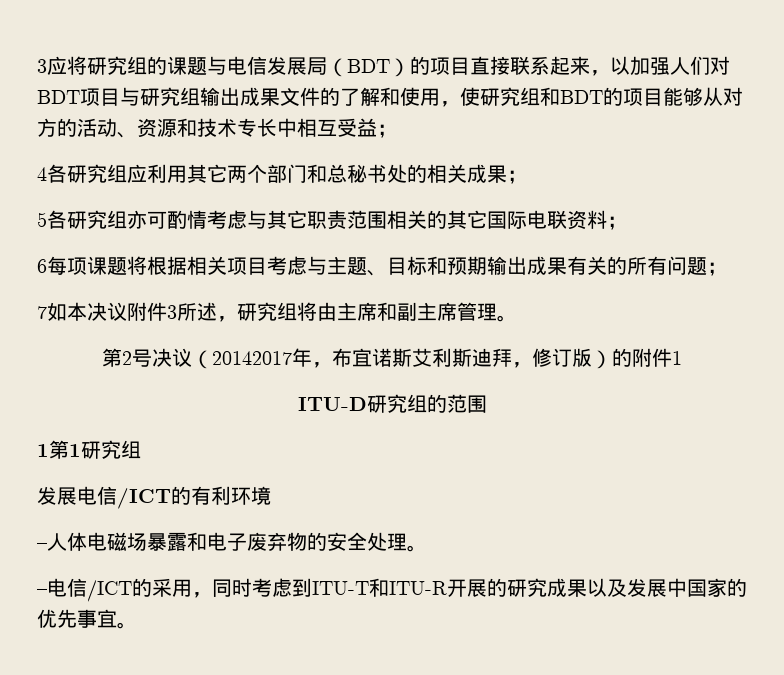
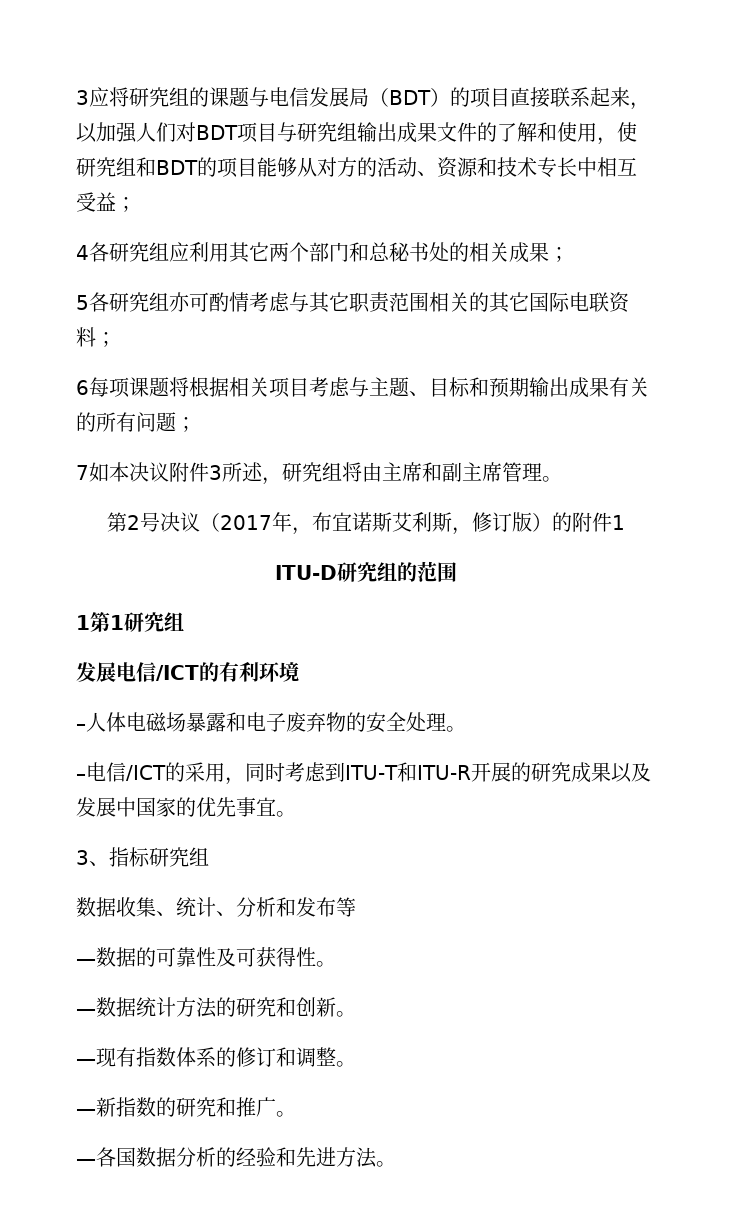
[212,351,292,365] 20142017 -> [220,515,272,530] 2017
[472,348,512,367] 迪拜 -> (452, 522) none
(137, 625) none -> [76,847,209,867] [76,897,356,917] [76,947,336,967] [76,997,356,1018] [76,1047,356,1067] [76,1097,296,1117] [76,1147,396,1168] // 3、指标研究组 // 数据收集、统计、分析和发布等 // —数据的可靠性及可获得性。 // —数据统计方法的研究和创新。 // —现有指数体系的修订和调整。 // —新指数的研究和推广。 // —各国数据分析的经验和先进方法。

